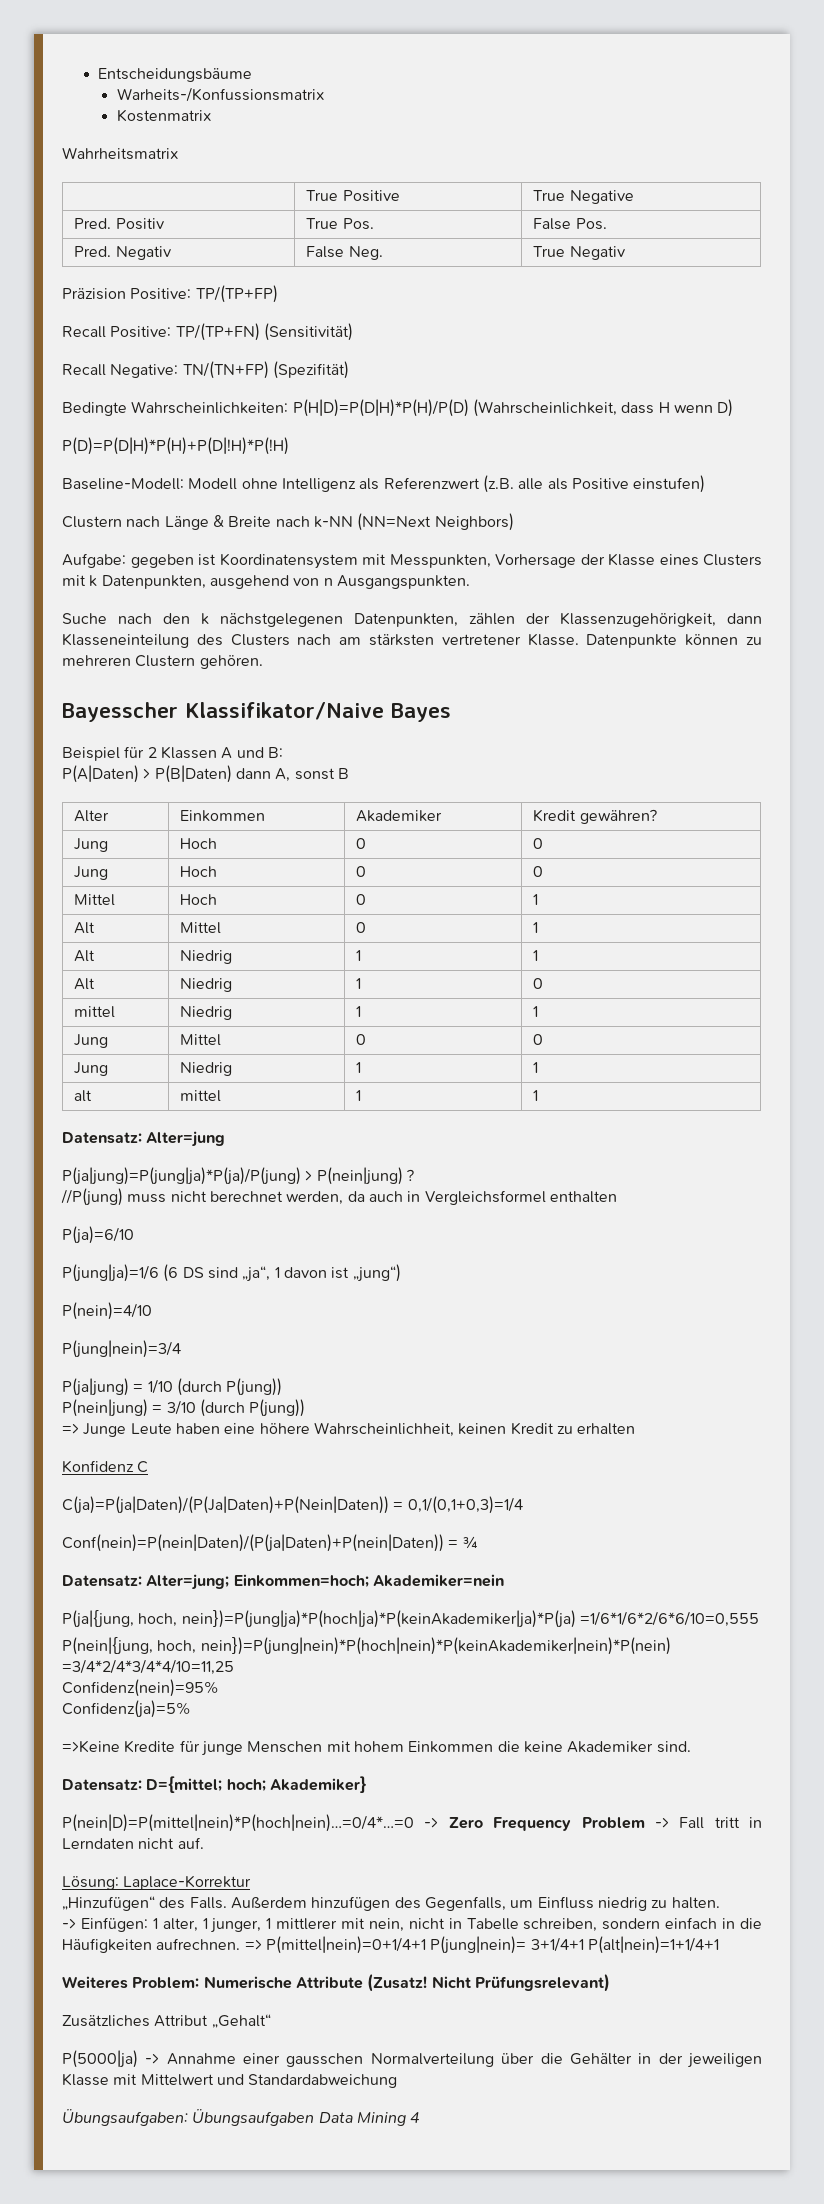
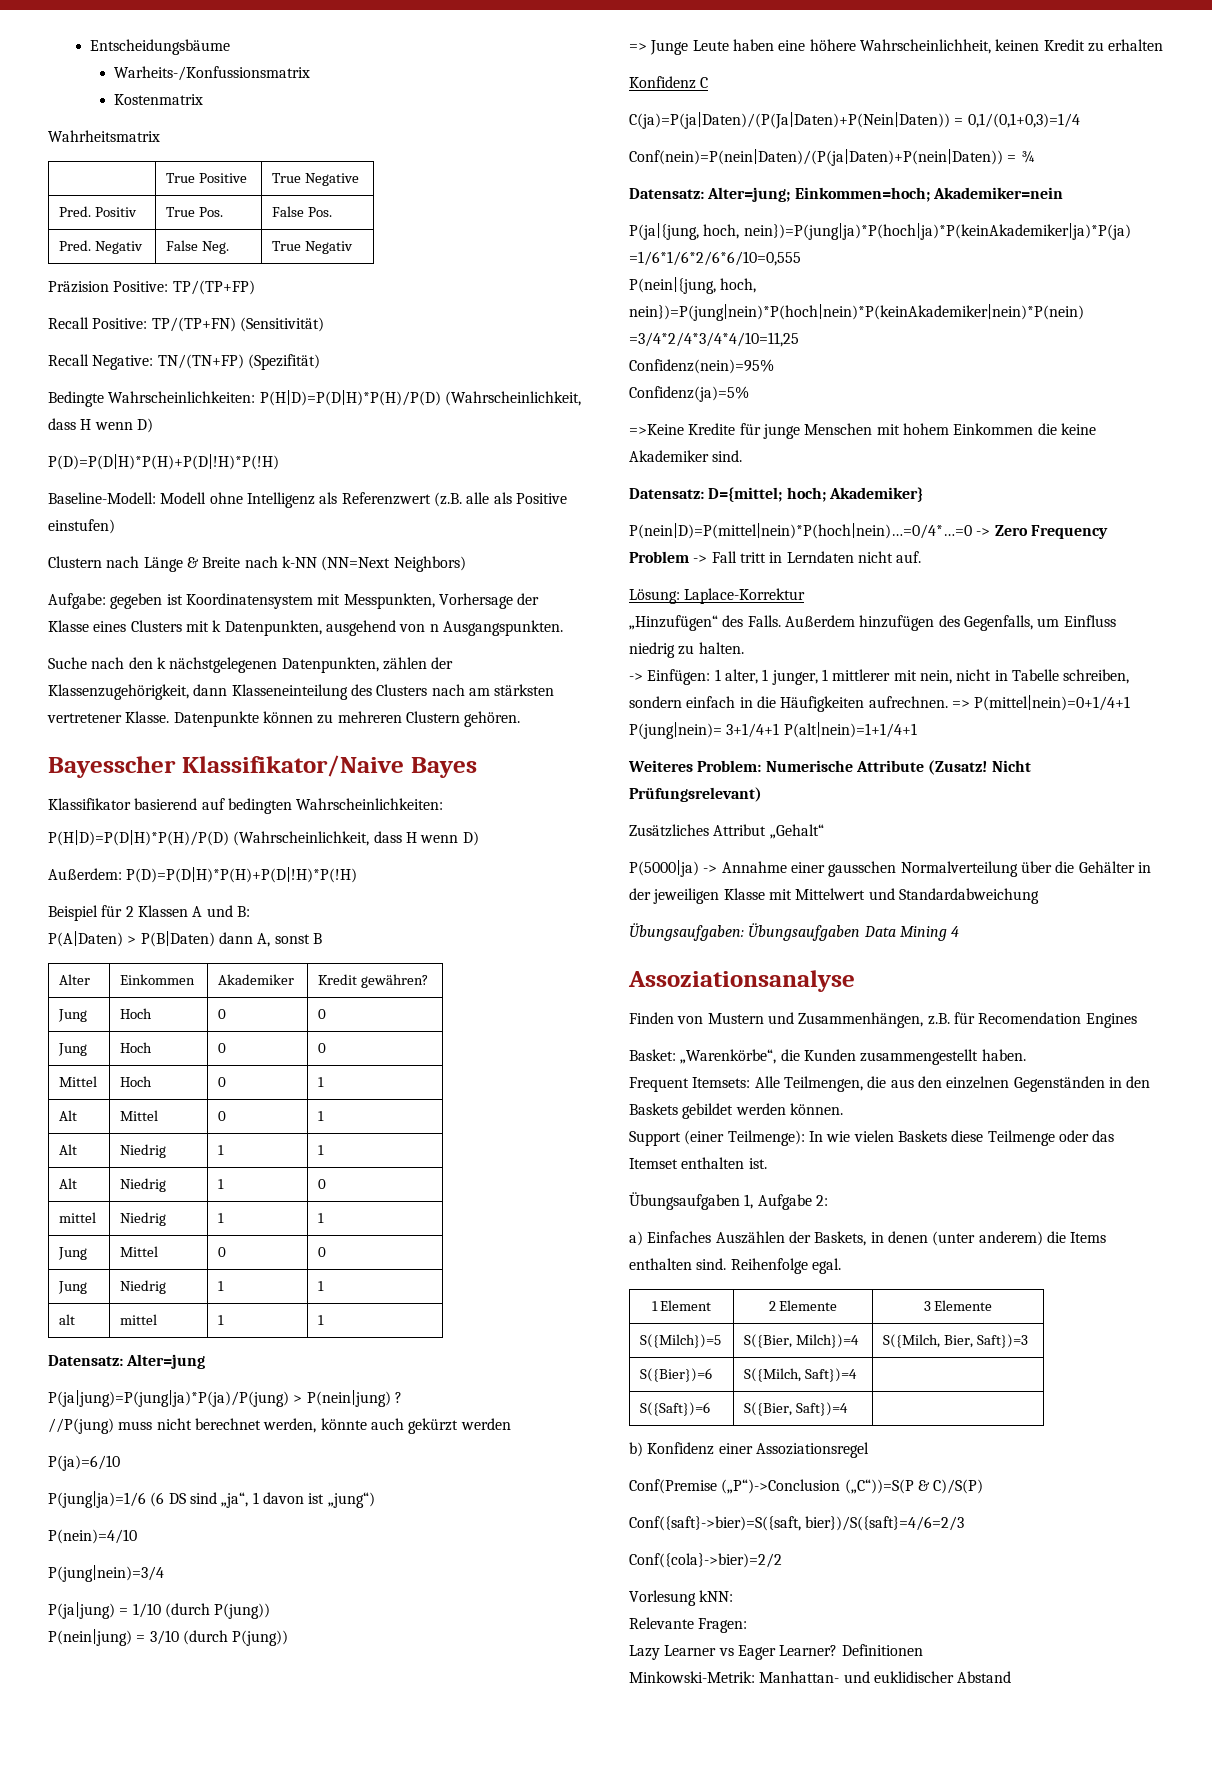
(451, 712) none -> [48,798,444,814] [48,830,479,846] [48,867,358,883] // Klassifikator basierend auf bedingten Wahrscheinlichkeiten: // P(H|D)=P(D|H)*P(H)/P(D) (Wahrscheinlichkeit, dass H wenn D) // Außerdem: P(D)=P(D|H)*P(H)+P(D|!H)*P(!H)
[347,1190,617,1205] da auch in Vergleichsformel enthalten -> [320,1418,511,1434] könnte auch gekürzt werden
(421, 2117) none -> [628,970,855,992] [629,1012,1137,1028] [629,1049,1026,1065] [629,1076,1151,1092] [629,1103,843,1119] [629,1130,1115,1146] [629,1157,767,1169] [629,1192,828,1210] [629,1231,1107,1246] [629,1258,841,1274] [651,1300,712,1311] [768,1300,838,1311] [923,1300,993,1311] [640,1334,722,1348] [744,1334,860,1348] [883,1334,1029,1348] [640,1368,713,1382] [744,1368,858,1382] [640,1402,711,1416] [744,1402,849,1416] [629,1442,869,1458] [629,1479,984,1494] [629,1516,965,1531] [629,1553,782,1568] [629,1590,734,1606] [629,1617,748,1633] [629,1644,923,1660] [629,1671,1012,1683] // Assoziationsanalyse // Finden von Mustern und Zusammenhängen, z.B. für Recomendation Engines // Basket: „Warenkörbe“, die Kunden zusammengestellt haben. // Frequent Itemsets: Alle Teilmengen, die aus den einzelnen Gegenständen in den Baskets gebildet werden können. // Support (einer Teilmenge): In wie vielen Baskets diese Teilmenge oder das Itemset enthalten ist. // Übungsaufgaben 1, Aufgabe 2: // a) Einfaches Auszählen der Baskets, in denen (unter anderem) die Items enthalten sind. Reihenfolge egal. // 1 Element | 2 Elemente | 3 Elemente // S({Milch})=5 | S({Bier, Milch})=4 | S({Milch, Bier, Saft})=3 // S({Bier})=6 | S({Milch, Saft})=4 | // S({Saft})=6 | S({Bier, Saft})=4 | // b) Konfidenz einer Assoziationsregel // Conf(Premise („P“)->Conclusion („C“))=S(P & C)/S(P) // Conf({saft}->bier)=S({saft, bier})/S({saft}=4/6=2/3 // Conf({cola}->bier)=2/2 // Vorlesung kNN: // Relevante Fragen: // Lazy Learner vs Eager Learner? Definitionen // Minkowski-Metrik: Manhattan- und euklidischer Abstand

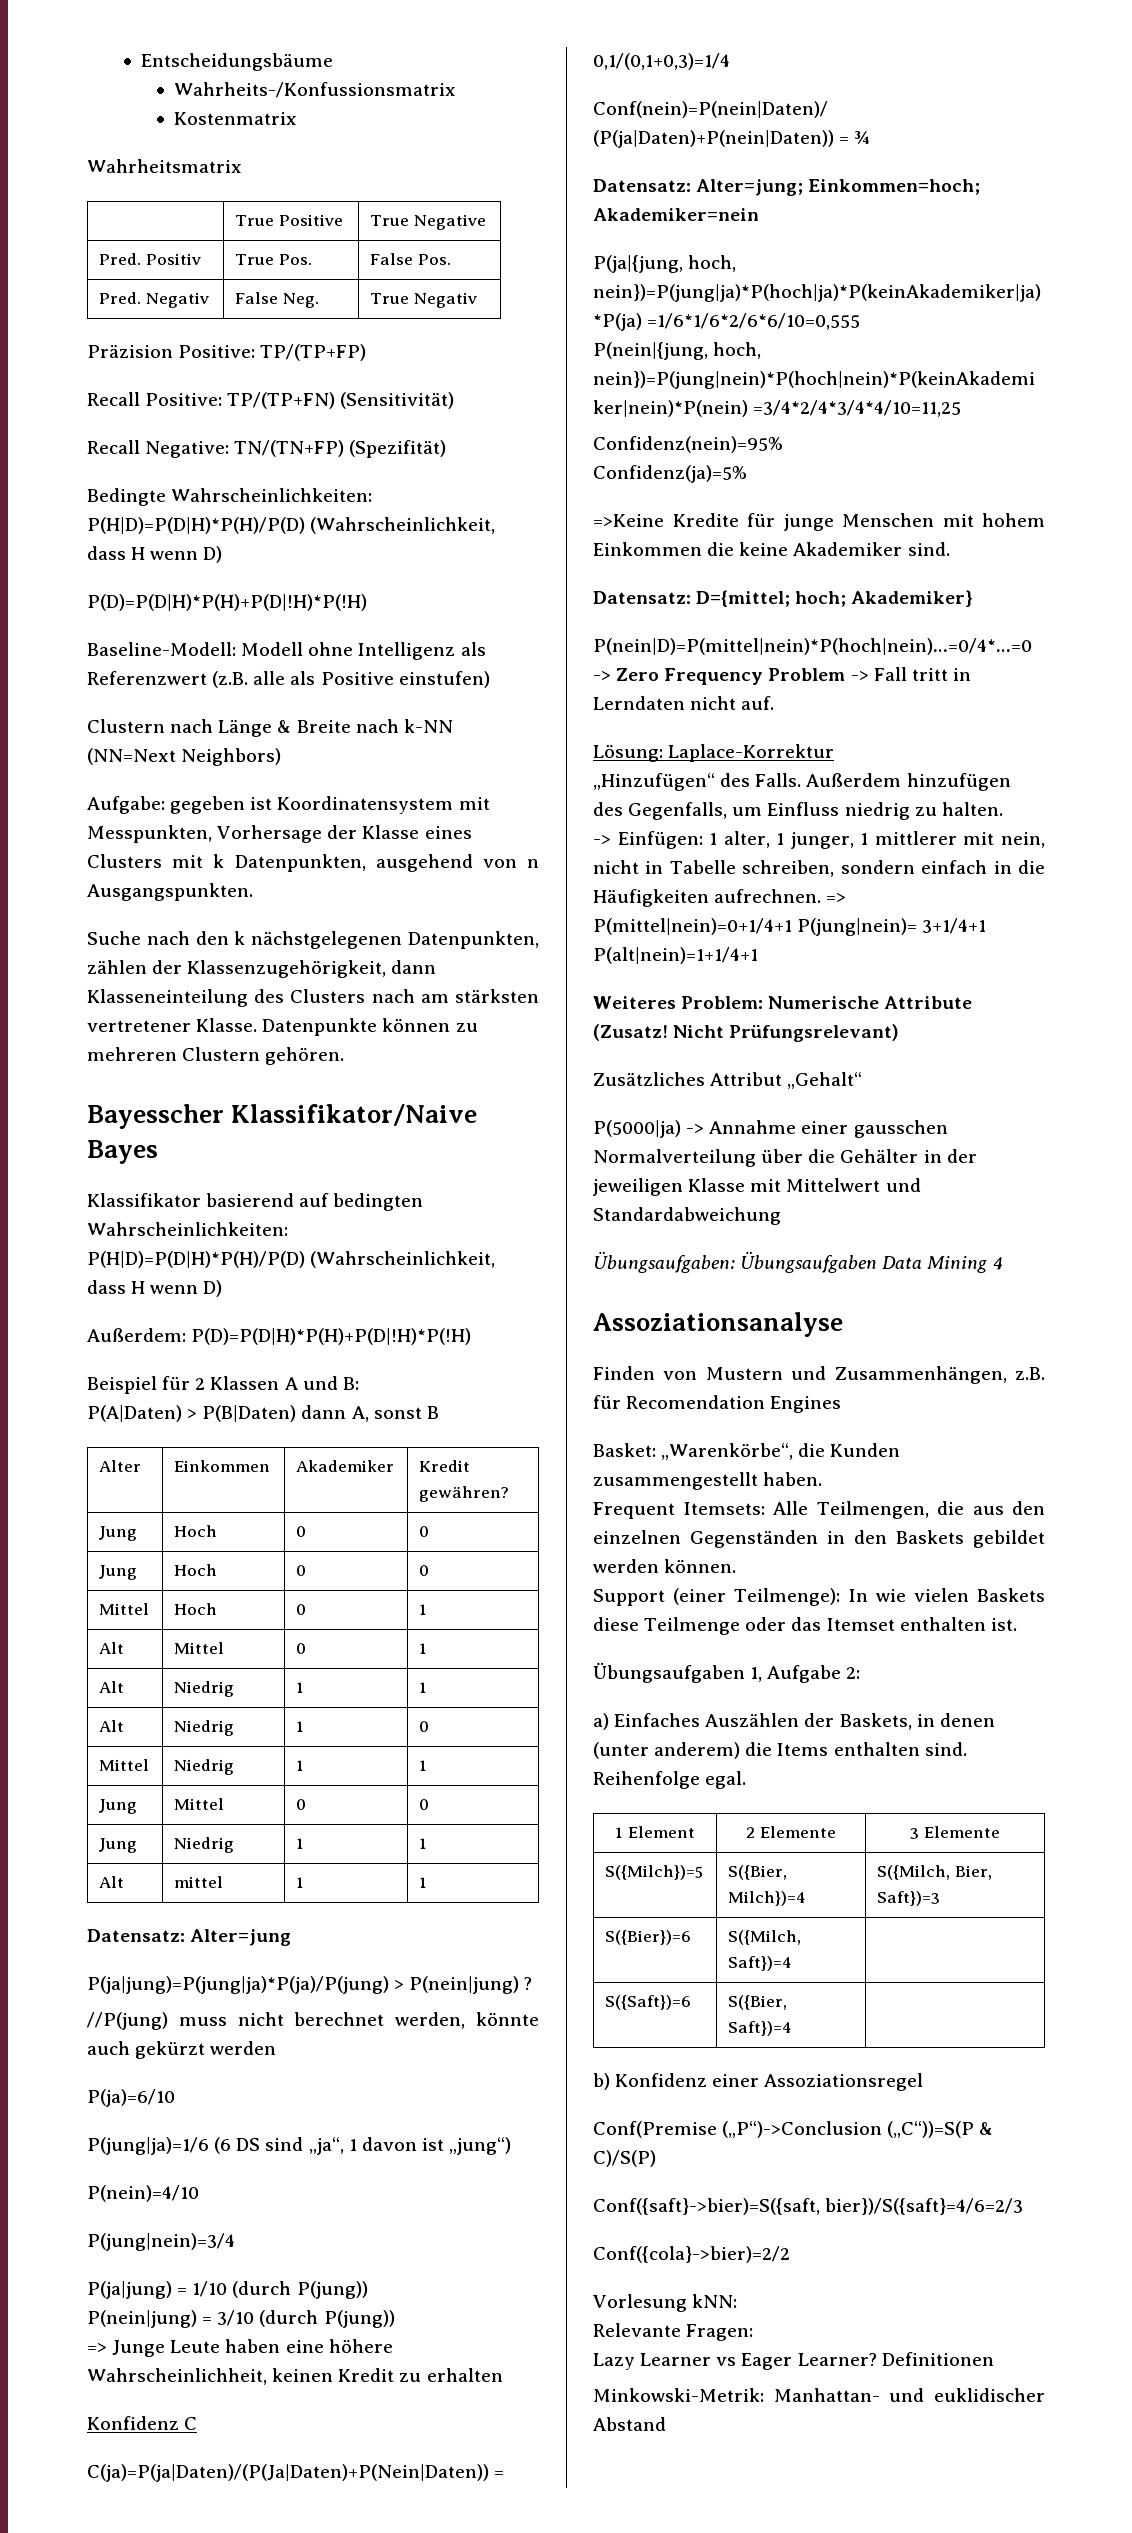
[114,66,311,81] Warheits-/Konfussionsmatrix -> [174,82,457,98] Wahrheits-/Konfussionsmatrix
[59,1212,97,1223] mittel -> [99,1759,150,1771] Mittel
[59,1314,76,1325] alt -> [99,1876,125,1888] Alt

